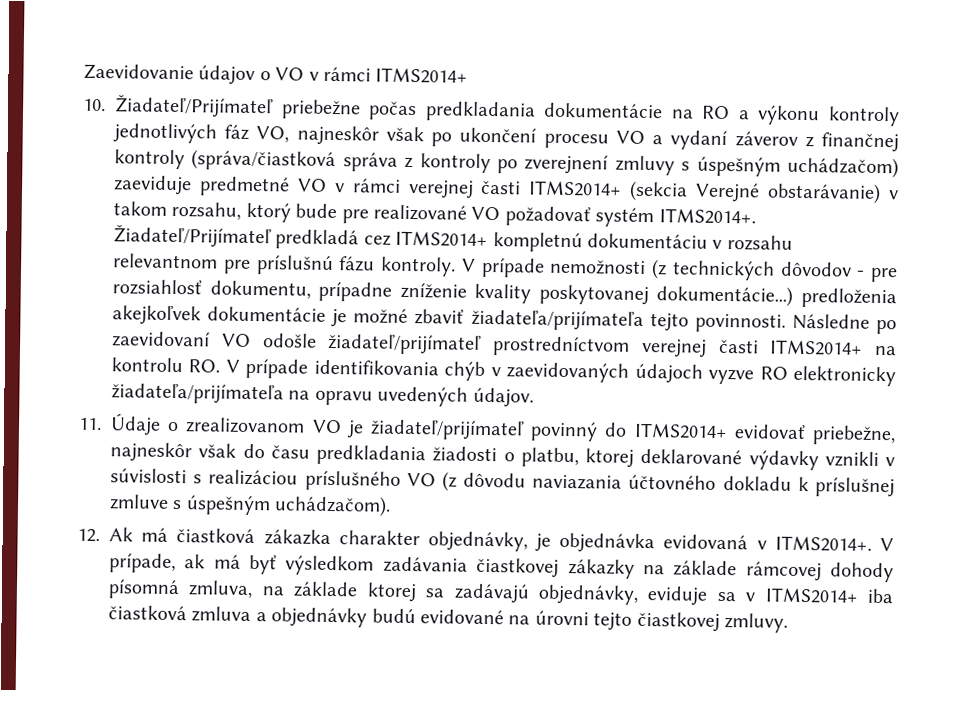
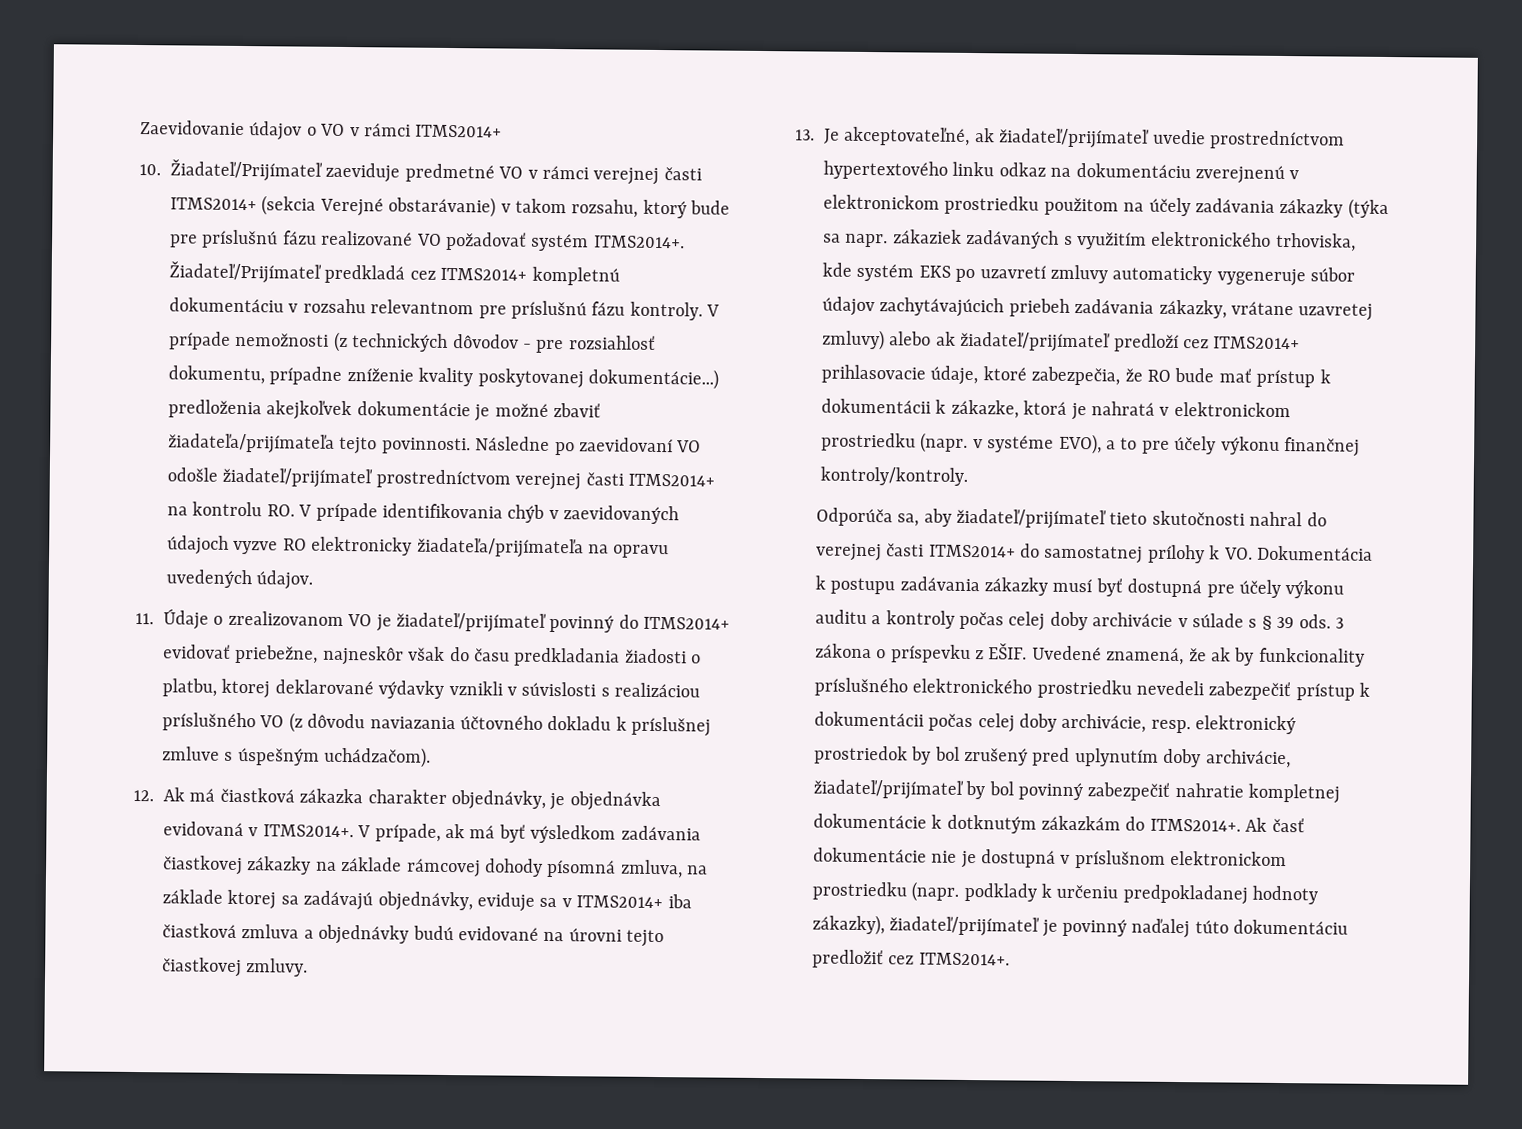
[280,99,900,127] [113,123,900,153] [114,149,899,179] priebežne počas predkladania dokumentácie na RO a výkonu kontroly jednotlivých fáz VO, najneskôr však po ukončení procesu VO a vydaní záverov z finančnej kontroly (správa/čiastková správa z kontroly po zverejnení zmluvy s úspešným uchádzačom) -> (323, 170) none
(369, 216) none -> [202,229,317,249] príslušnú fázu
(788, 623) none -> [795,126,1345,150] [823,160,1300,185] [823,194,1389,220] [823,229,1356,252] [822,262,1356,287] [822,296,1374,321] [822,329,1301,353] [821,364,1331,388] [821,398,1291,421] [821,432,1360,457] [820,466,968,486] [815,507,1327,530] [815,543,1374,564] [814,575,1345,599] [814,609,1345,631] [814,643,1365,667] [813,677,1371,701] [813,711,1297,735] [813,745,1291,769] [812,779,1341,804] [812,813,1305,834] [812,847,1288,869] [811,881,1319,905] [811,914,1349,939] [811,949,1010,969] // 13. Je akceptovateľné, ak žiadateľ/prijímateľ uvedie prostredníctvom hypertextového linku odkaz na dokumentáciu zverejnenú v elektronickom prostriedku použitom na účely zadávania zákazky (týka sa napr. zákaziek zadávaných s využitím elektronického trhoviska, kde systém EKS po uzavretí zmluvy automaticky vygeneruje súbor údajov zachytávajúcich priebeh zadávania zákazky, vrátane uzavretej zmluvy) alebo ak žiadateľ/prijímateľ predloží cez ITMS2014+ prihlasovacie údaje, ktoré zabezpečia, že RO bude mať prístup k dokumentácii k zákazke, ktorá je nahratá v elektronickom prostriedku (napr. v systéme EVO), a to pre účely výkonu finančnej kontroly/kontroly. // Odporúča sa, aby žiadateľ/prijímateľ tieto skutočnosti nahral do verejnej časti ITMS2014+ do samostatnej prílohy k VO. Dokumentácia k postupu zadávania zákazky musí byť dostupná pre účely výkonu auditu a kontroly počas celej doby archivácie v súlade s § 39 ods. 3 zákona o príspevku z EŠIF. Uvedené znamená, že ak by funkcionality príslušného elektronického prostriedku nevedeli zabezpečiť prístup k dokumentácii počas celej doby archivácie, resp. elektronický prostriedok by bol zrušený pred uplynutím doby archivácie, žiadateľ/prijímateľ by bol povinný zabezpečiť nahratie kompletnej dokumentácie k dotknutým zákazkám do ITMS2014+. Ak časť dokumentácie nie je dostupná v príslušnom elektronickom prostriedku (napr. podklady k určeniu predpokladanej hodnoty zákazky), žiadateľ/prijímateľ je povinný naďalej túto dokumentáciu predložiť cez ITMS2014+.

